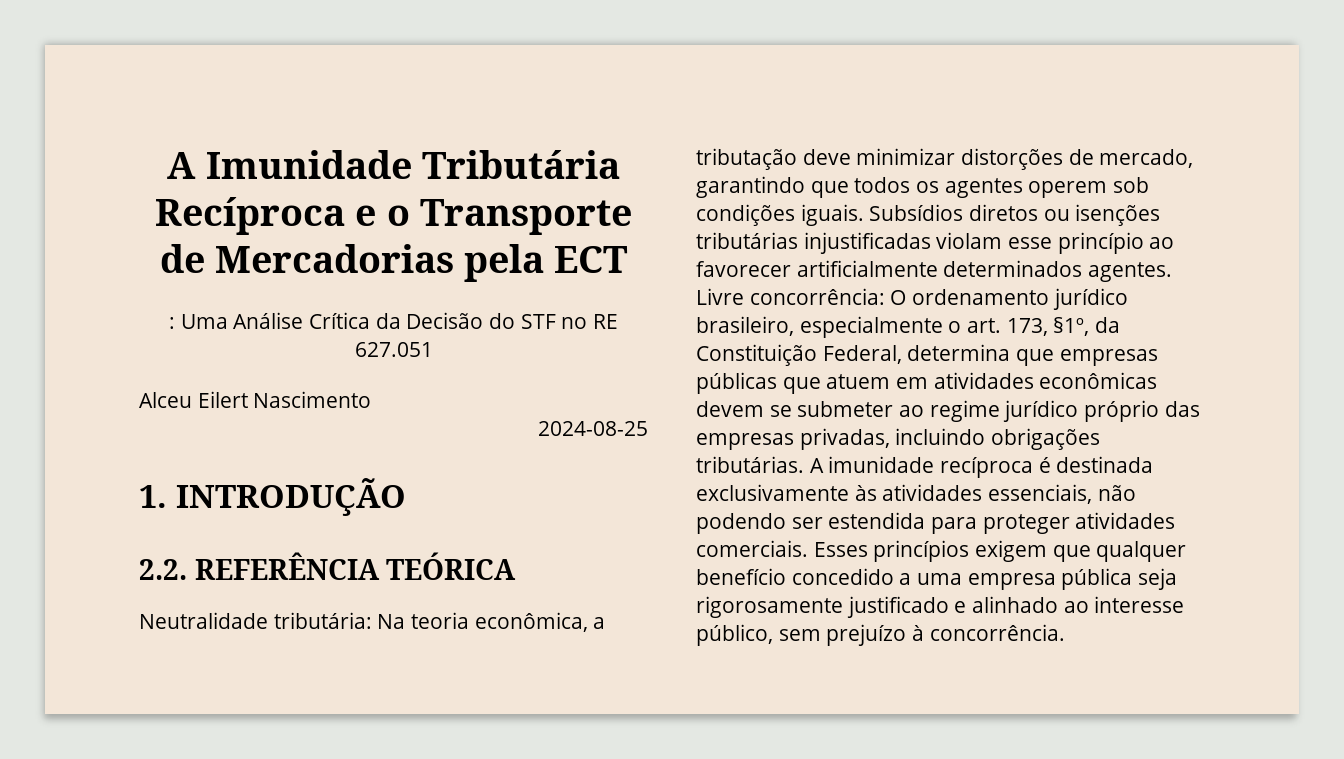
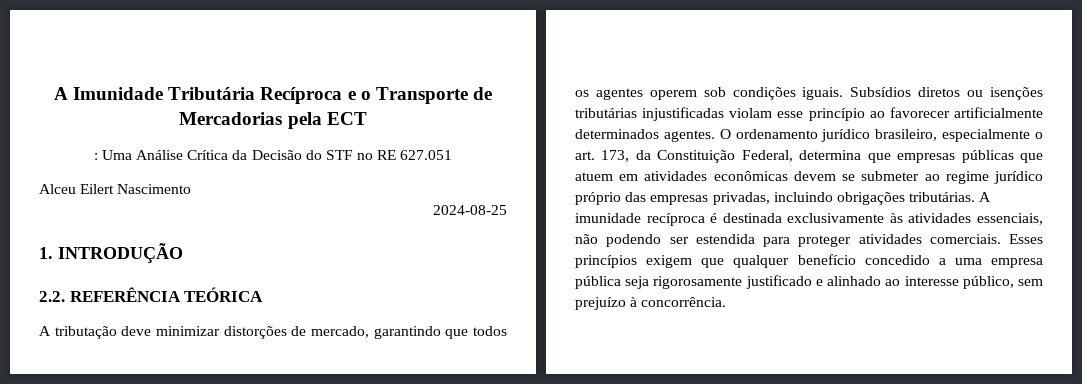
[139,612,606,632] Neutralidade tributária: Na teoria econômica, a -> [39,326,51,336] A
[696,288,885,305] Livre concorrência: -> (715, 136) none
[1053,317,1090,336] §1º, -> (630, 156) none

